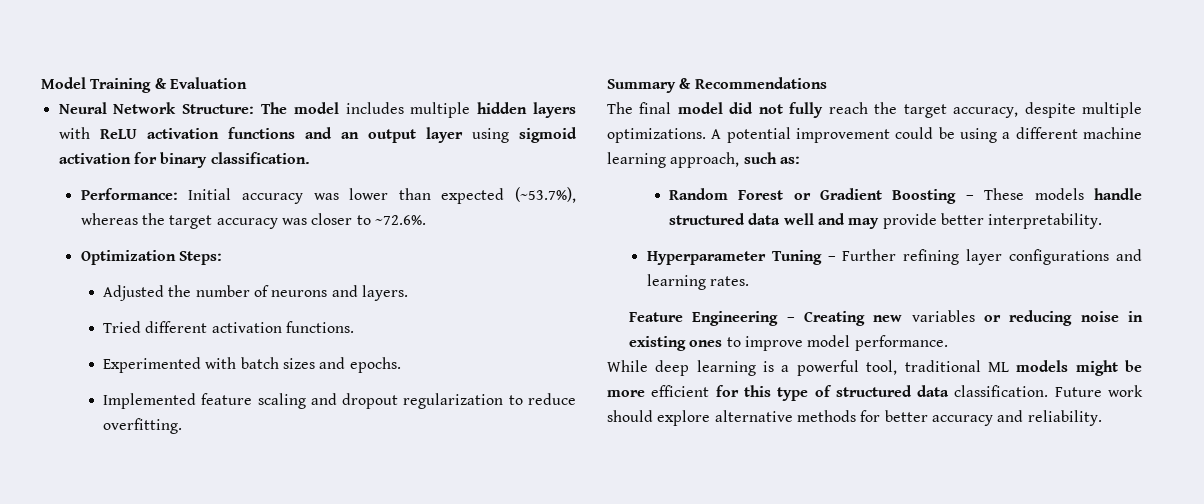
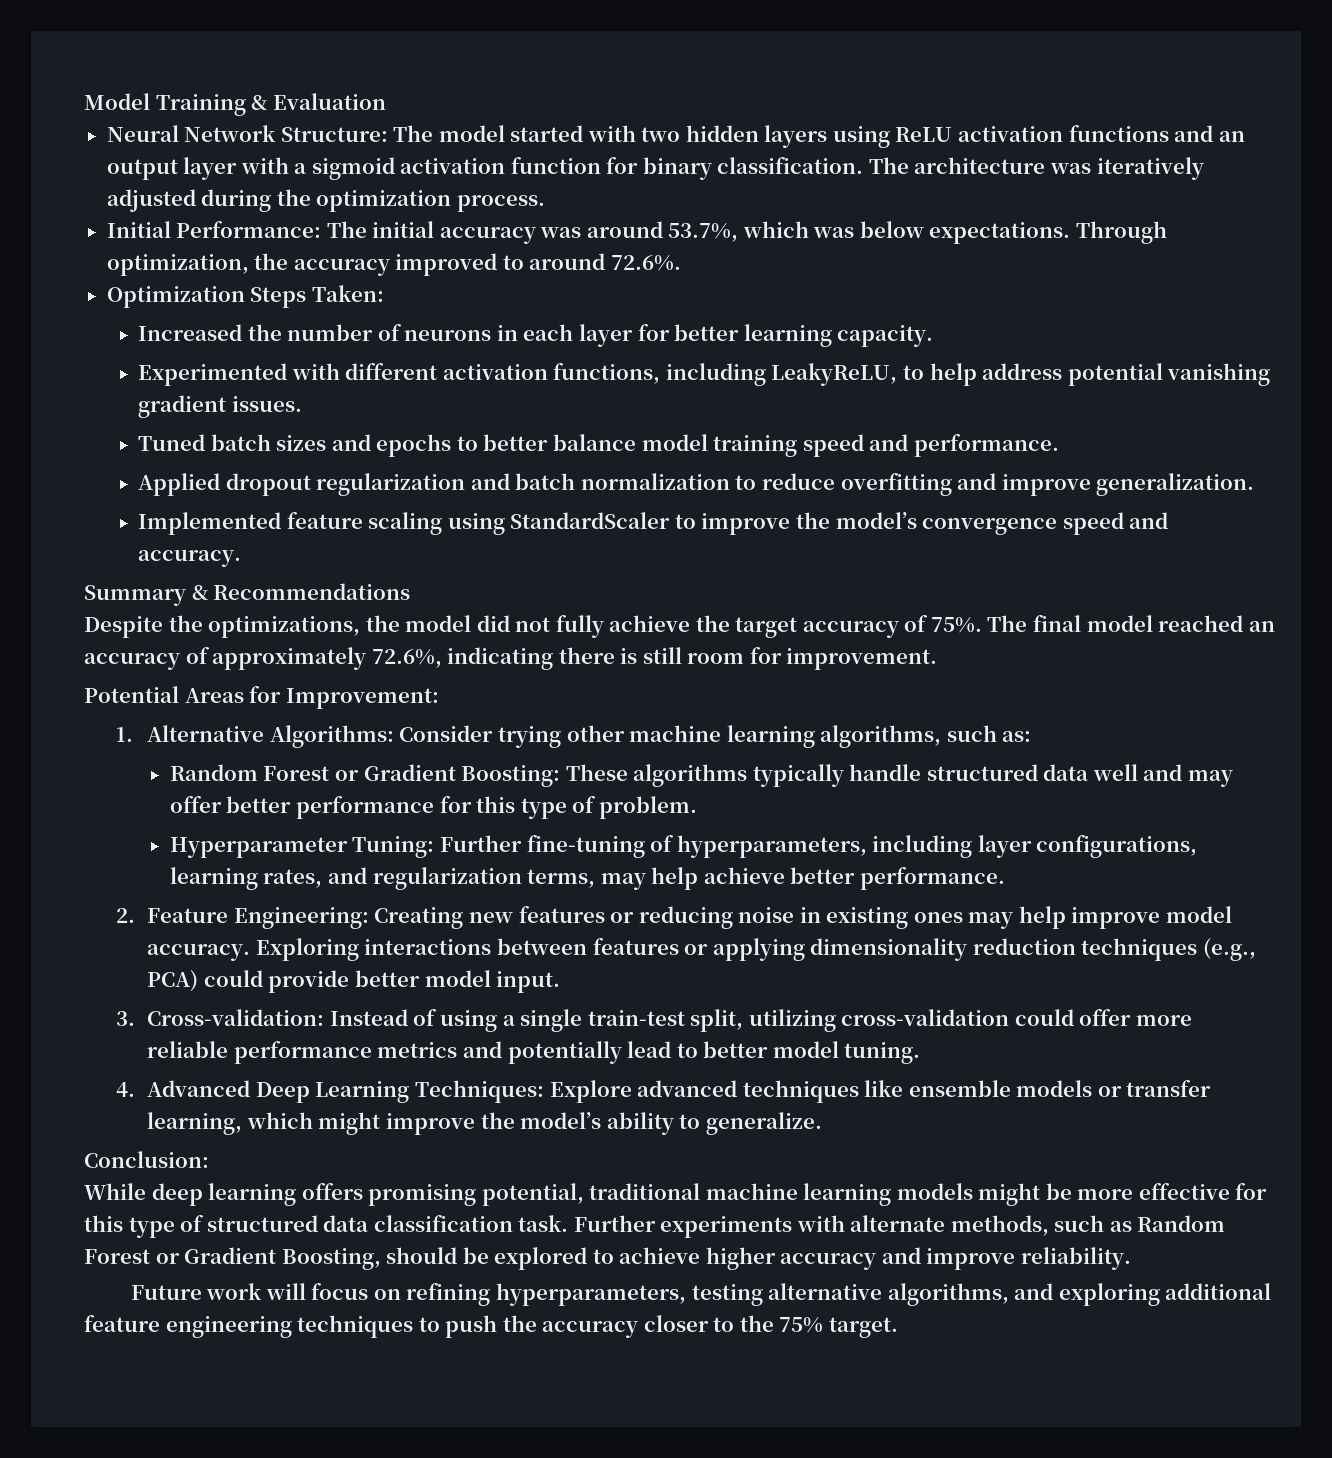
[345,102,471,118] includes multiple -> [510,125,681,142] started with two
[58,127,90,139] with -> [832,126,890,148] using
[471,128,509,143] using -> [240,157,307,174] with a
(131, 158) none -> [510,157,601,174] function
[80,187,576,204] [80,213,426,229] [80,250,223,265] [102,285,408,301] [102,321,354,333] [102,357,401,373] [102,393,576,409] [102,418,182,434] // Performance: Initial accuracy was lower than expected (~53.7%), whereas the target accuracy was closer to ~72.6%. // Optimization Steps: // Adjusted the number of neurons and layers. // Tried different activation functions. // Experimented with batch sizes and epochs. // Implemented feature scaling and dropout regularization to reduce overfitting. -> [868,157,1204,180] [106,189,545,212] [106,221,1167,244] [106,253,681,276] [106,285,384,308] [138,324,934,347] [138,363,1271,386] [138,395,302,418] [138,434,1059,457] [138,473,1255,496] [138,512,1169,535] [138,549,242,567] The architecture was iteratively adjusted during the optimization process. // Initial Performance: The initial accuracy was around 53.7%, which was below expectations. Through optimization, the accuracy improved to around 72.6%. // Optimization Steps Taken: // Increased the number of neurons in each layer for better learning capacity. // Experimented with different activation functions, including LeakyReLU, to help address potential vanishing gradient issues. // Tuned batch sizes and epochs to better balance model training speed and performance. // Applied dropout regularization and batch normalization to reduce overfitting and improve generalization. // Implemented feature scaling using StandardScaler to improve the model’s convergence speed and accuracy.
[607,102,672,114] The final -> [84,615,400,638] Despite the optimizations, the
[828,102,1142,118] [607,127,1142,143] [607,152,740,168] reach the target accuracy, despite multiple optimizations. A potential improvement could be using a different machine learning approach, -> [609,615,1275,638] [84,647,938,670] [84,686,439,709] [115,725,942,748] achieve the target accuracy of 75%. The final model reached an accuracy of approximately 72.6%, indicating there is still room for improvement. // Potential Areas for Improvement: // 1. Alternative Algorithms: Consider trying other machine learning algorithms,
[892,188,1084,204] Boosting – These models -> [461,764,844,787] Boosting: These algorithms typically
[882,213,1103,229] [646,249,1142,265] [646,274,750,290] [629,311,795,326] provide better interpretability. // Hyperparameter Tuning – Further refining layer configurations and learning rates. // Feature Engineering – -> [169,796,697,819] [169,835,1198,858] [169,867,1005,890] [115,907,369,929] offer better performance for this type of problem. // Hyperparameter Tuning: Further fine-tuning of hyperparameters, including layer configurations, learning rates, and regularization terms, may help achieve better performance. // 2. Feature Engineering:
[911,310,975,322] variables -> [518,906,605,923] features
[726,335,948,351] [607,360,1009,376] to improve model performance. // While deep learning is a powerful tool, traditional ML -> [968,906,1232,929] [147,938,1256,961] [147,970,561,993] [115,1009,1192,1032] [147,1041,921,1064] [115,1080,1212,1103] [147,1112,822,1135] [84,1151,209,1168] [84,1183,892,1206] may help improve model accuracy. Exploring interactions between features or applying dimensionality reduction techniques (e.g., PCA) could provide better model input. // 3. Cross-validation: Instead of using a single train-test split, utilizing cross-validation could offer more reliable performance metrics and potentially lead to better model tuning. // 4. Advanced Deep Learning Techniques: Explore advanced techniques like ensemble models or transfer learning, which might improve the model’s ability to generalize. // Conclusion: // While deep learning offers promising potential, traditional machine learning
[651,385,710,397] efficient -> [1138,1183,1230,1200] effective
[954,385,1143,397] [607,410,1102,426] classification. Future work should explore alternative methods for better accuracy and reliability. -> [373,1215,1226,1238] [84,1247,1131,1270] [130,1283,1272,1306] [84,1315,898,1338] classification task. Further experiments with alternate methods, such as Random Forest or Gradient Boosting, should be explored to achieve higher accuracy and improve reliability. // Future work will focus on refining hyperparameters, testing alternative algorithms, and exploring additional feature engineering techniques to push the accuracy closer to the 75% target.

